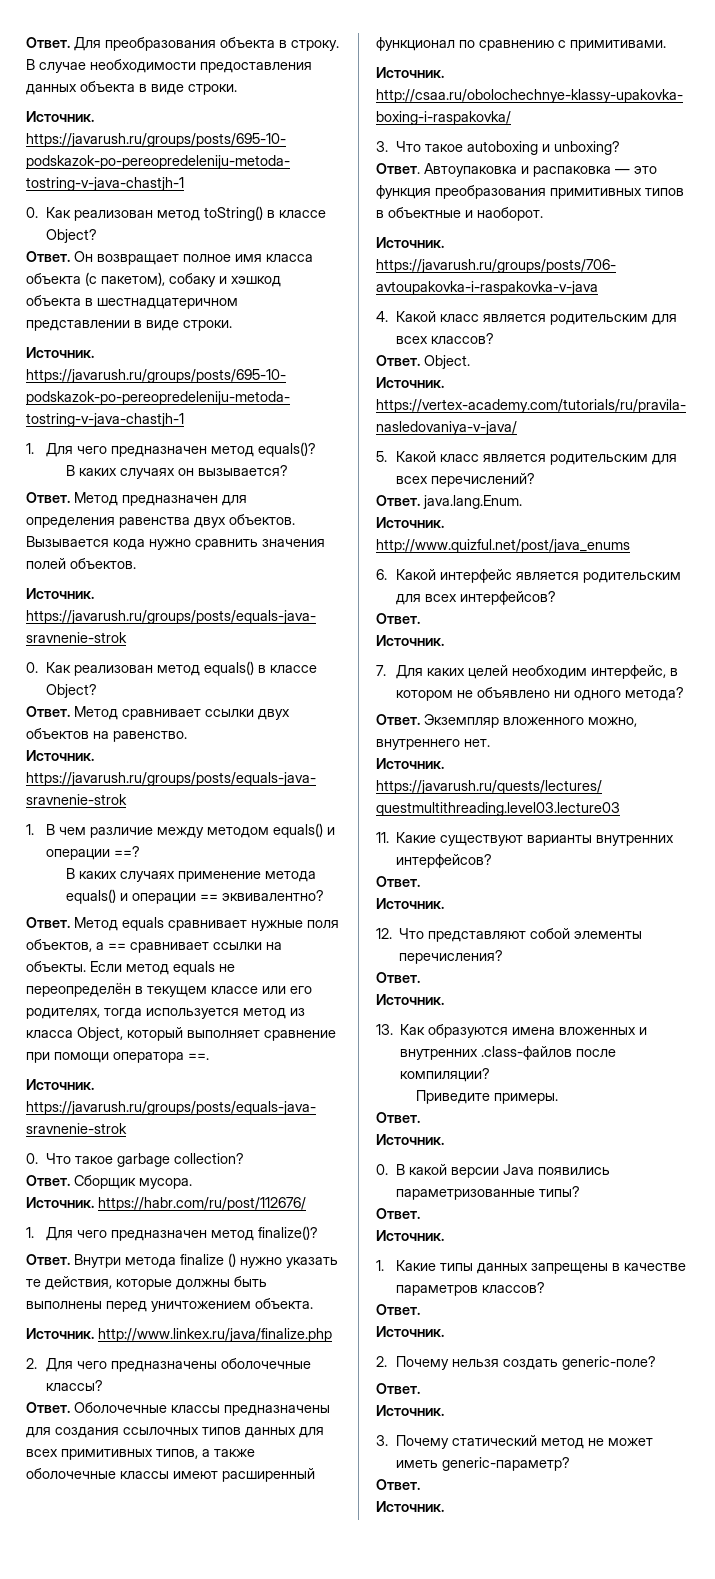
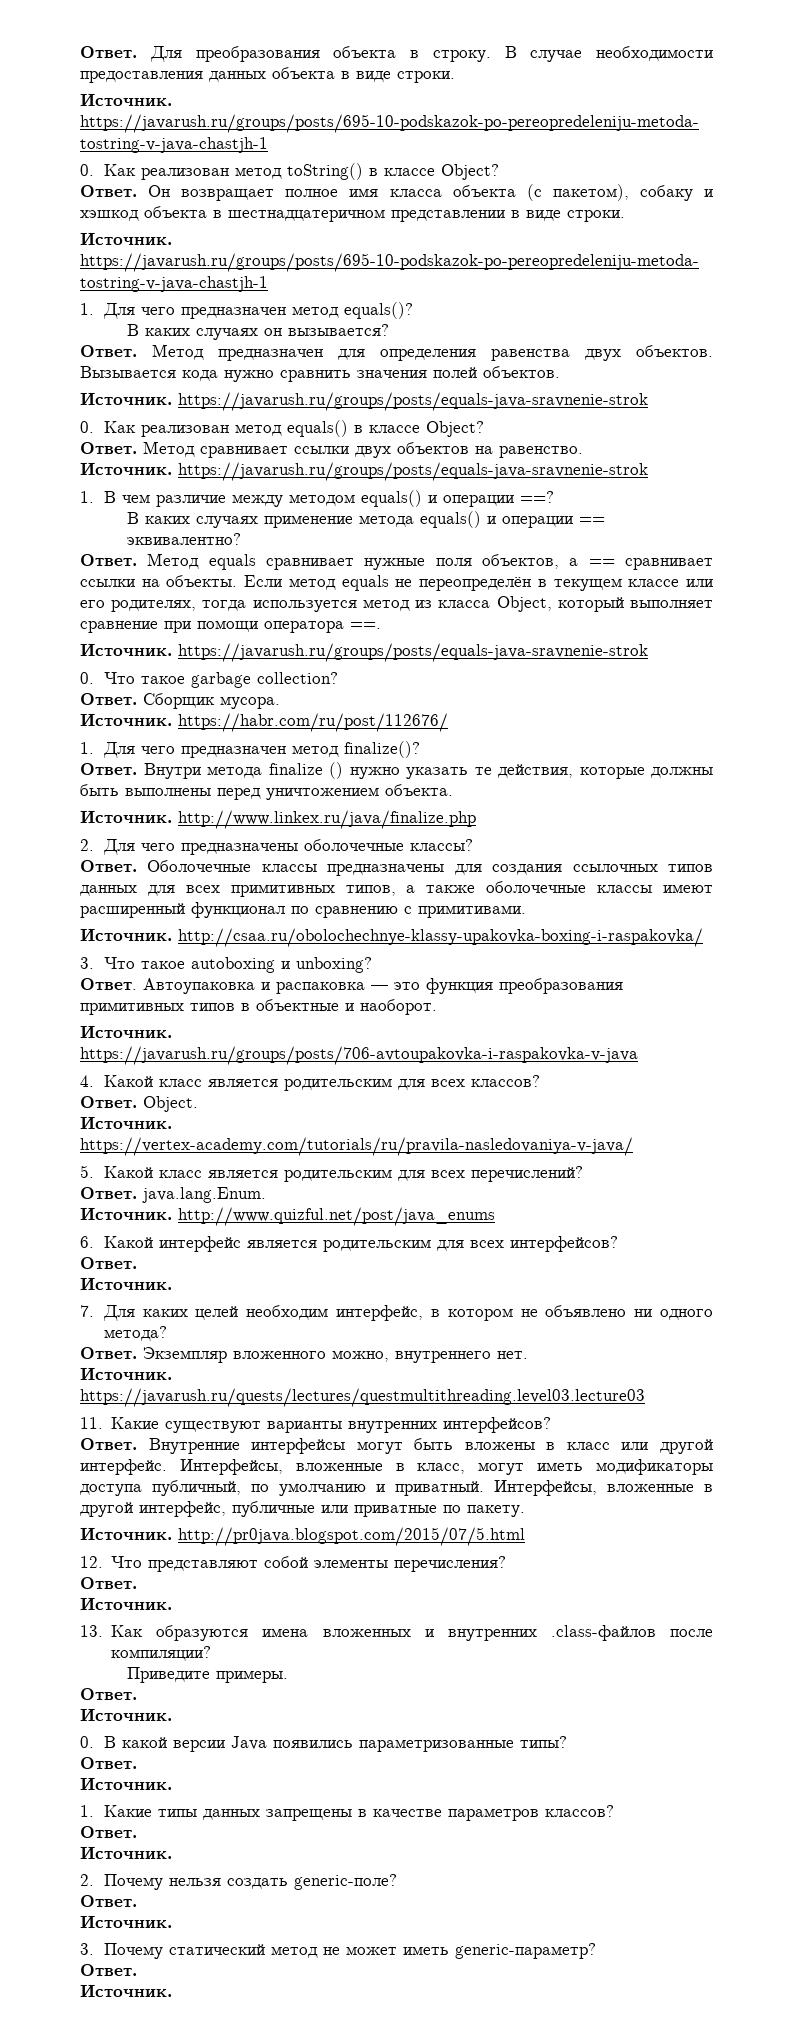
[376,898,444,909] // Источник. -> [148,1438,713,1454] [80,1459,713,1475] [80,1480,713,1496] [80,1501,525,1517] [80,1527,525,1546] Внутренние интерфейсы могут быть вложены в класс или другой интерфейс. Интерфейсы, вложенные в класс, могут иметь модификаторы доступа публичный, по умолчанию и приватный. Интерфейсы, вложенные в другой интерфейс, публичные или приватные по пакету. // Источник. http://pr0java.blogspot.com/2015/07/5.html

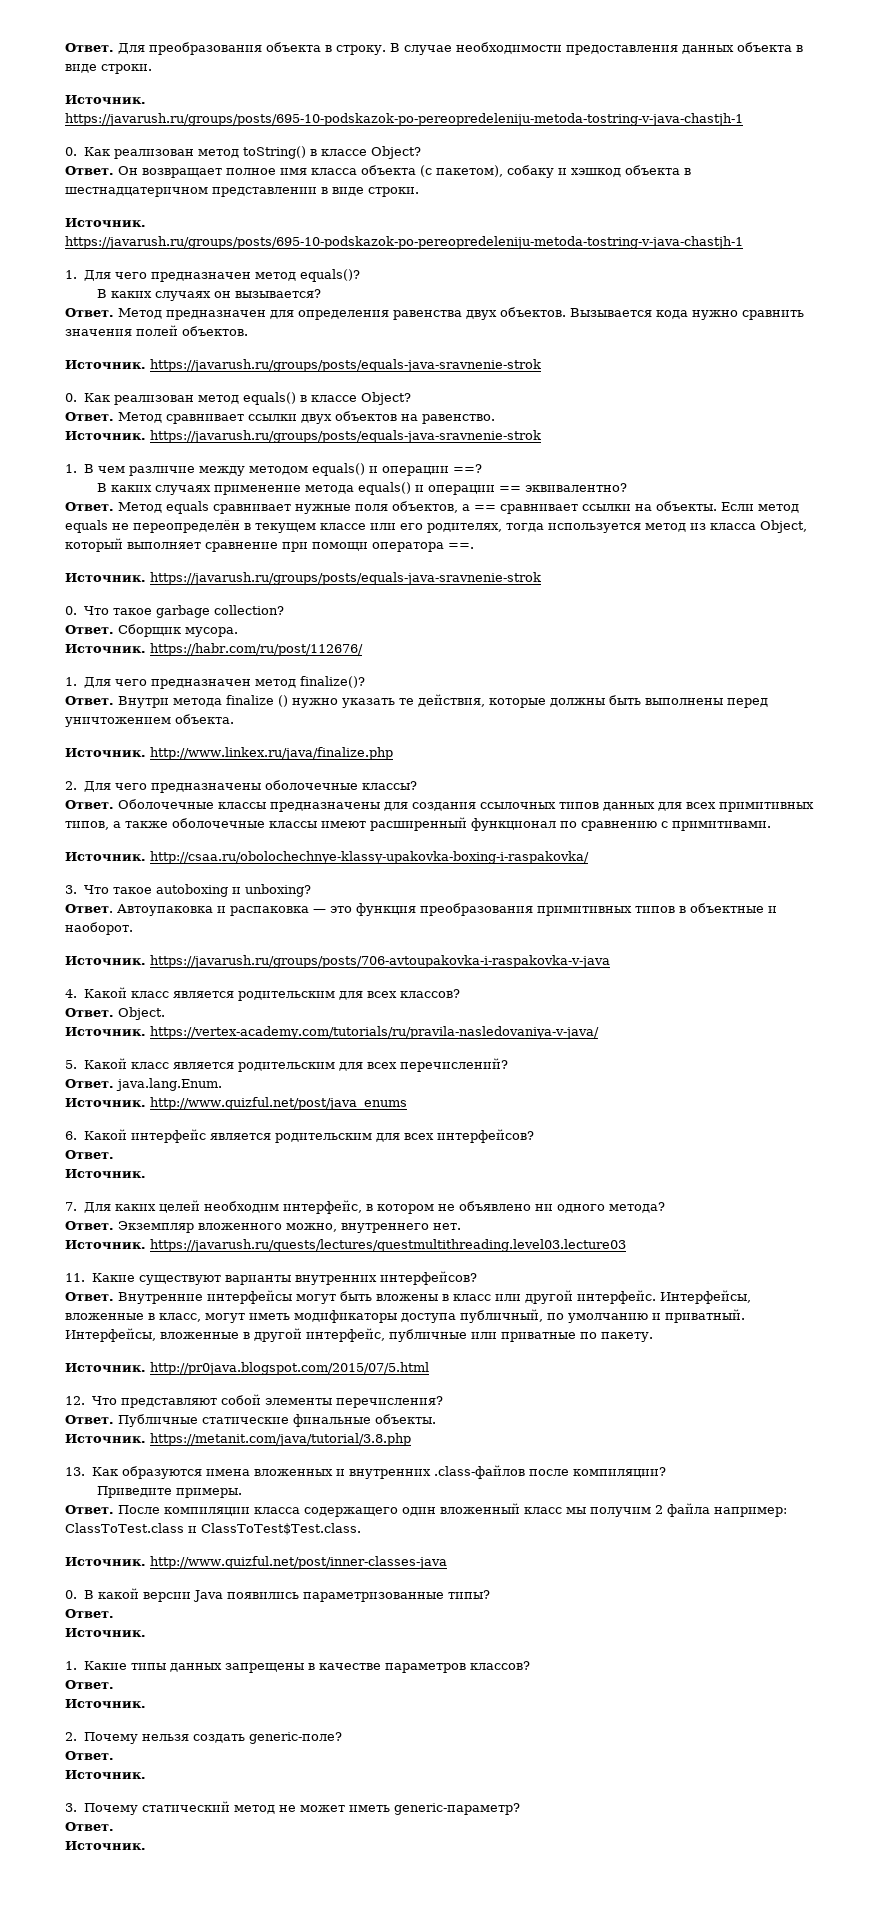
[80,1597,172,1610] // Источник. -> [118,1414,436,1427] [65,1433,411,1446] Публичные статические финальные объекты. // Источник. https://metanit.com/java/tutorial/3.8.php
[80,1708,172,1721] // Источник. -> [118,1503,787,1517] [65,1523,361,1535] [65,1556,447,1569] После компиляции класса содержащего один вложенный класс мы получим 2 файла например: ClassToTest.class и ClassToTest$Test.class. // Источник. http://www.quizful.net/post/inner-classes-java

